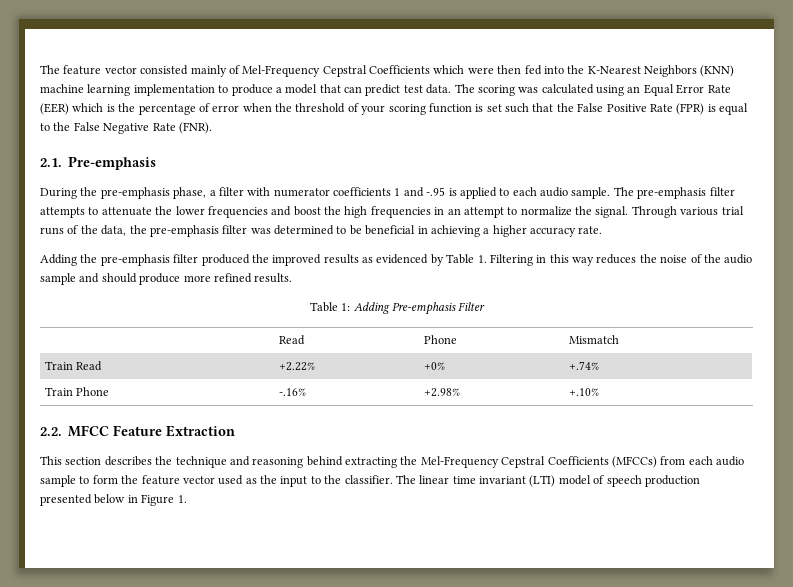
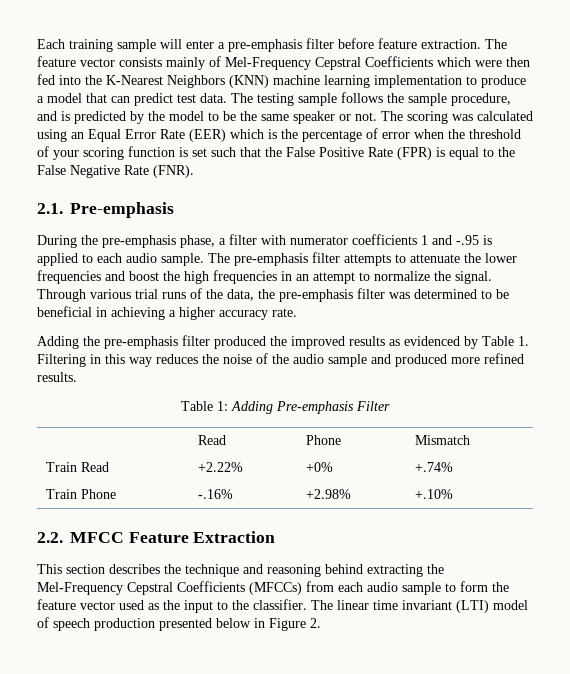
(40, 69) none -> [37,38,481,52] Each training sample will enter a pre-emphasis filter before feature extraction.
[140,65,189,75] consisted -> [119,57,162,67] consists
(475, 88) none -> [257,92,511,106] [37,111,403,124] testing sample follows the sample procedure, and is predicted by the model to be the same speaker or not. The
[101,273,181,285] should produce -> [395,354,447,367] produced
[177,495,187,503] 1. -> [310,618,321,628] 2.

